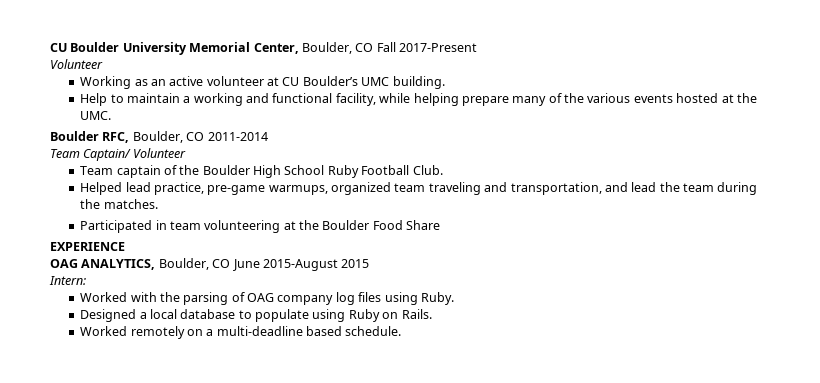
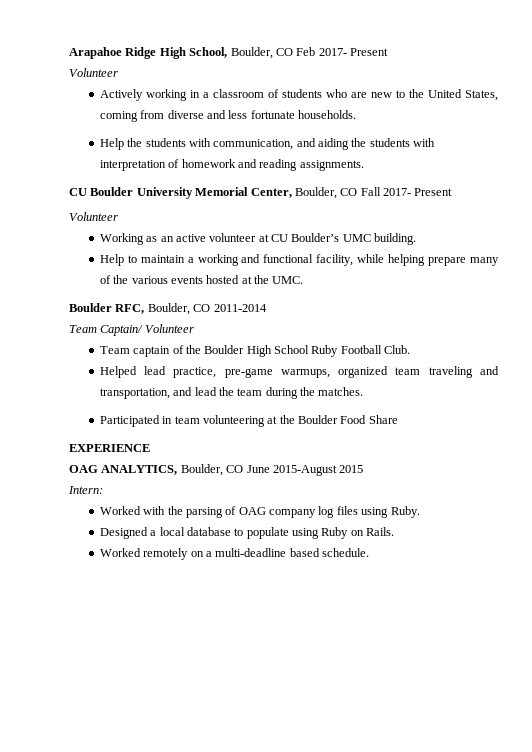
(50, 47) none -> [69,47,388,59] [69,68,118,77] [99,89,498,101] [99,110,357,122] [99,138,436,150] [99,159,364,171] Arapahoe Ridge High School, Boulder, CO Feb 2017- Present // Volunteer // Actively working in a classroom of students who are new to the United States, coming from diverse and less fortunate households. // Help the students with communication, and aiding the students with interpretation of homework and reading assignments. //
[399,43,477,52] 2017-Present -> [383,188,453,196] 2017- Present

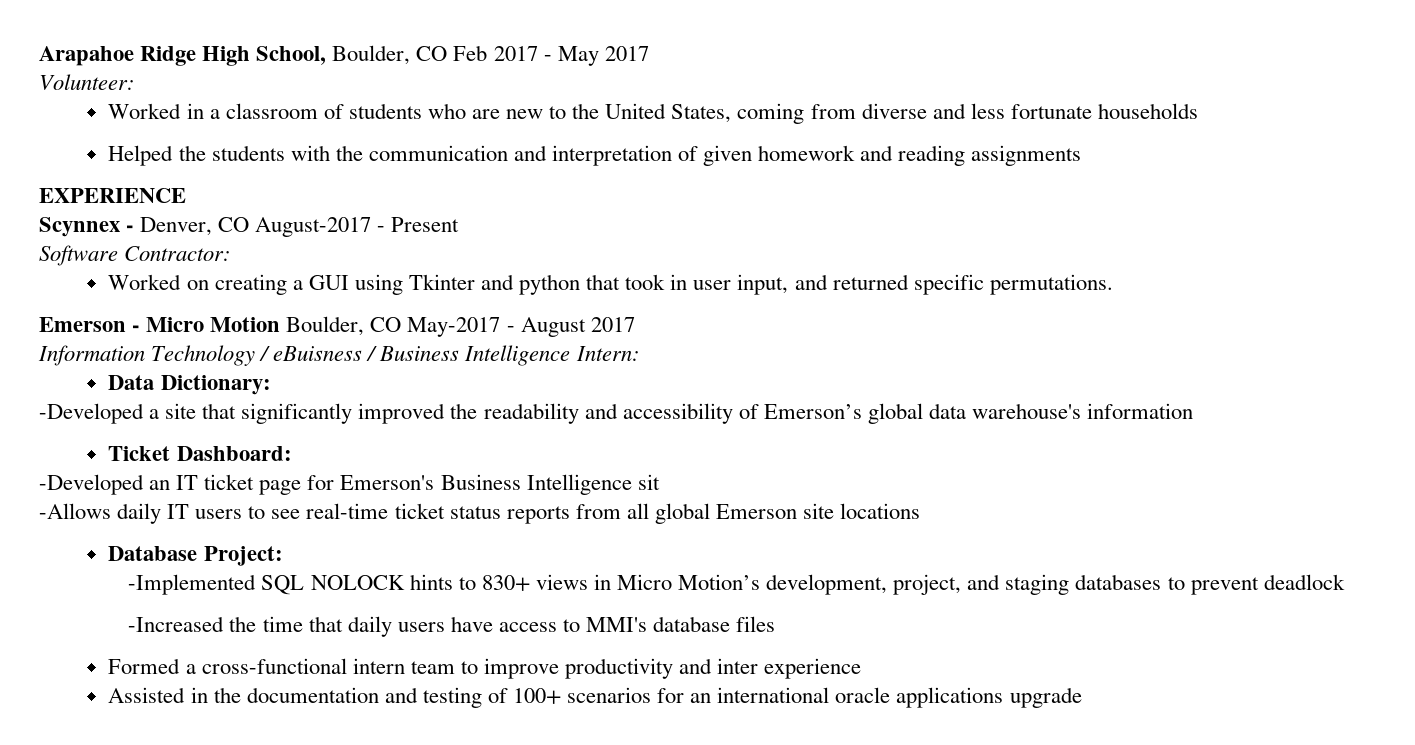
[318,48,388,56] [69,68,118,77] [99,89,187,101] 2017- Present // Volunteer // Actively working -> [493,46,649,66] [39,74,135,90] [108,103,182,119] 2017 - May 2017 // Volunteer: // Worked
[298,110,357,119] [99,138,436,150] households. // Help the students with communication, and aiding the students with -> [1097,103,1198,119] [108,145,547,166] households // Helped the students with the communication and
(180, 163) none -> [703,145,753,166] given
[299,160,364,171] [69,187,453,199] [69,212,118,221] [99,233,417,245] [99,254,499,266] [99,275,304,284] [69,303,267,315] [69,324,194,336] [99,345,411,357] [99,366,499,378] [99,387,364,399] [99,415,398,427] [69,444,150,452] [69,464,364,476] [68,486,103,494] [99,506,420,518] [99,527,395,539] [99,548,370,560] assignments. // CU Boulder University Memorial Center, Boulder, CO Fall 2017- Present // Volunteer // Working as an active volunteer at CU Boulder’s UMC building. // Help to maintain a working and functional facility, while helping prepare many of the various events hosted at the UMC. // Boulder RFC, Boulder, CO 2011-2014 // Team Captain/ Volunteer // Team captain of the Boulder High School Ruby Football Club. // Helped lead practice, pre-game warmups, organized team traveling and transportation, and lead the team during the matches. // Participated in team volunteering at the Boulder Food Share // EXPERIENCE // OAG ANALYTICS, Boulder, CO June 2015-August 2015 // Intern: // Worked with the parsing of OAG company log files using Ruby. // Designed a local database to populate using Ruby on Rails. // Worked remotely on a multi-deadline based schedule. -> [971,145,1082,166] [39,188,186,203] [39,217,460,237] [39,245,232,266] [108,274,1113,295] [39,316,635,337] [38,345,640,366] [108,375,271,395] [39,403,1194,424] [108,446,292,461] [39,474,660,495] [39,503,921,524] [108,546,283,566] [128,574,1345,595] [128,616,776,637] [108,658,862,679] [108,687,1082,708] assignments // EXPERIENCE // Scynnex - Denver, CO August-2017 - Present // Software Contractor: // Worked on creating a GUI using Tkinter and python that took in user input, and returned specific permutations. // Emerson - Micro Motion Boulder, CO May-2017 - August 2017 // Information Technology / eBuisness / Business Intelligence Intern: // Data Dictionary: // -Developed a site that significantly improved the readability and accessibility of Emerson’s global data warehouse's information // Ticket Dashboard: // -Developed an IT ticket page for Emerson's Business Intelligence sit // -Allows daily IT users to see real-time ticket status reports from all global Emerson site locations // Database Project: // -Implemented SQL NOLOCK hints to 830+ views in Micro Motion’s development, project, and staging databases to prevent deadlock // -Increased the time that daily users have access to MMI's database files // Formed a cross-functional intern team to improve productivity and inter experience // Assisted in the documentation and testing of 100+ scenarios for an international oracle applications upgrade

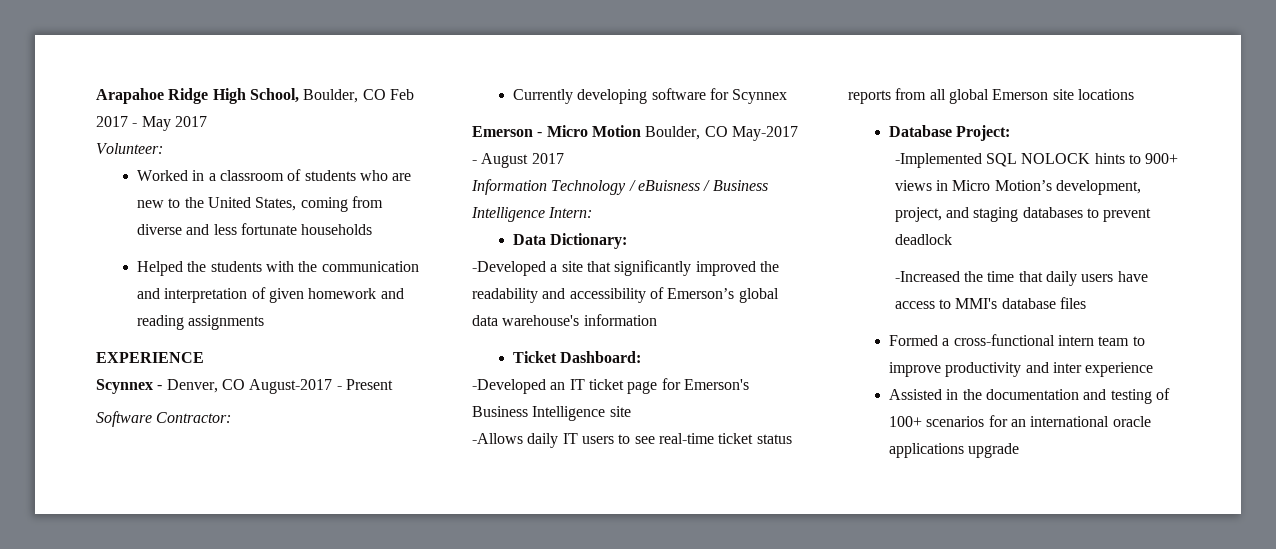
[108,274,1113,295] Worked on creating a GUI using Tkinter and python that took in user input, and returned specific permutations. -> [513,88,788,104] Currently developing software for Scynnex
[637,474,660,490] sit -> [609,406,631,417] site
[481,575,530,591] 830+ -> [1145,153,1179,164] 900+

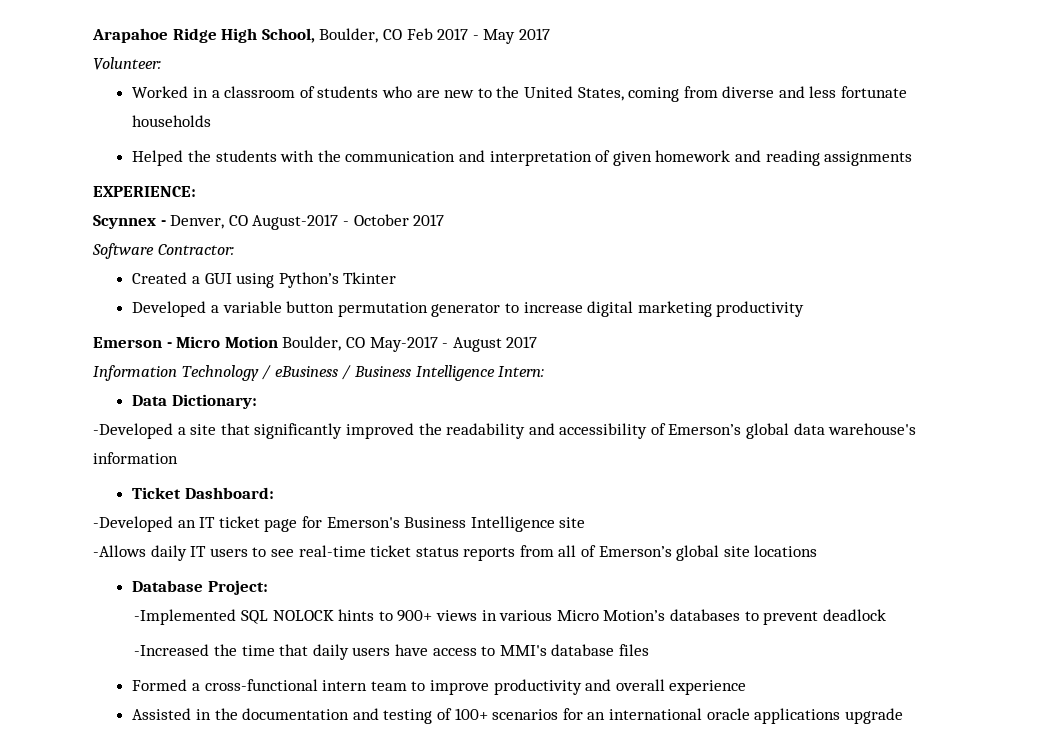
[96,352,204,363] EXPERIENCE -> [93,186,196,197] EXPERIENCE:
[345,379,393,390] Present -> [353,214,445,226] October 2017
[513,88,788,104] Currently developing software for Scynnex -> [132,272,397,288] [132,301,805,317] Created a GUI using Python’s Tkinter // Developed a variable button permutation generator to increase digital marketing productivity
[637,180,700,191] eBuisness -> [274,366,338,377] eBusiness
[948,89,1049,104] global Emerson -> [581,545,720,561] of Emerson’s global
(949, 185) none -> [499,610,553,621] various
[1056,180,1142,195] [894,207,1019,222] development, project, and staging -> (666, 615) none
[1052,362,1082,373] inter -> [615,679,665,691] overall

